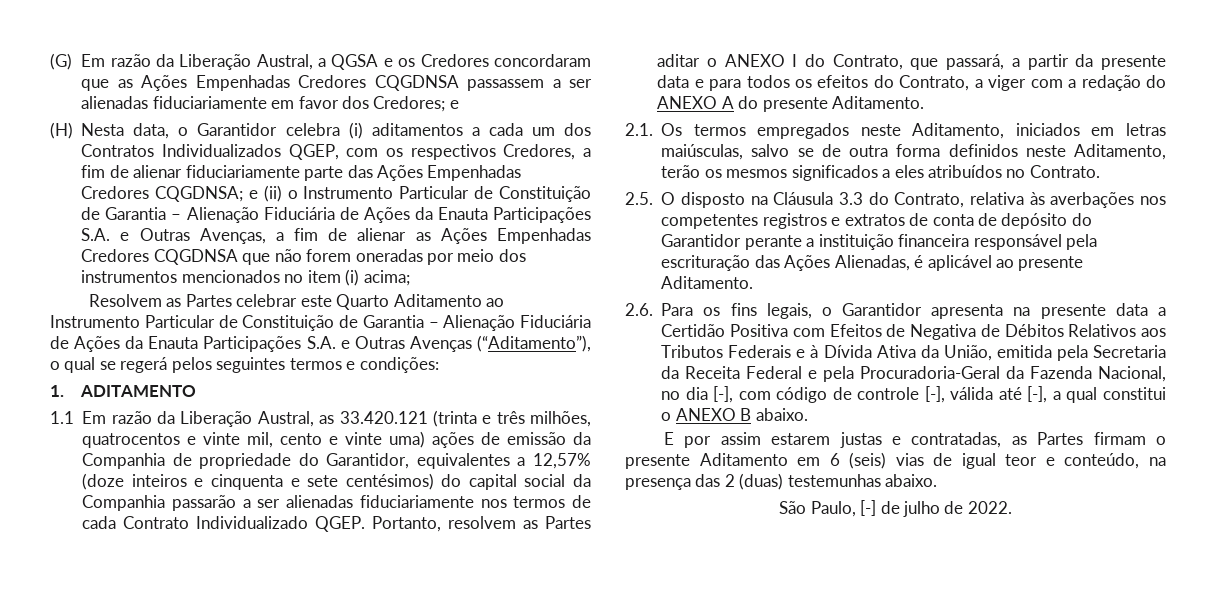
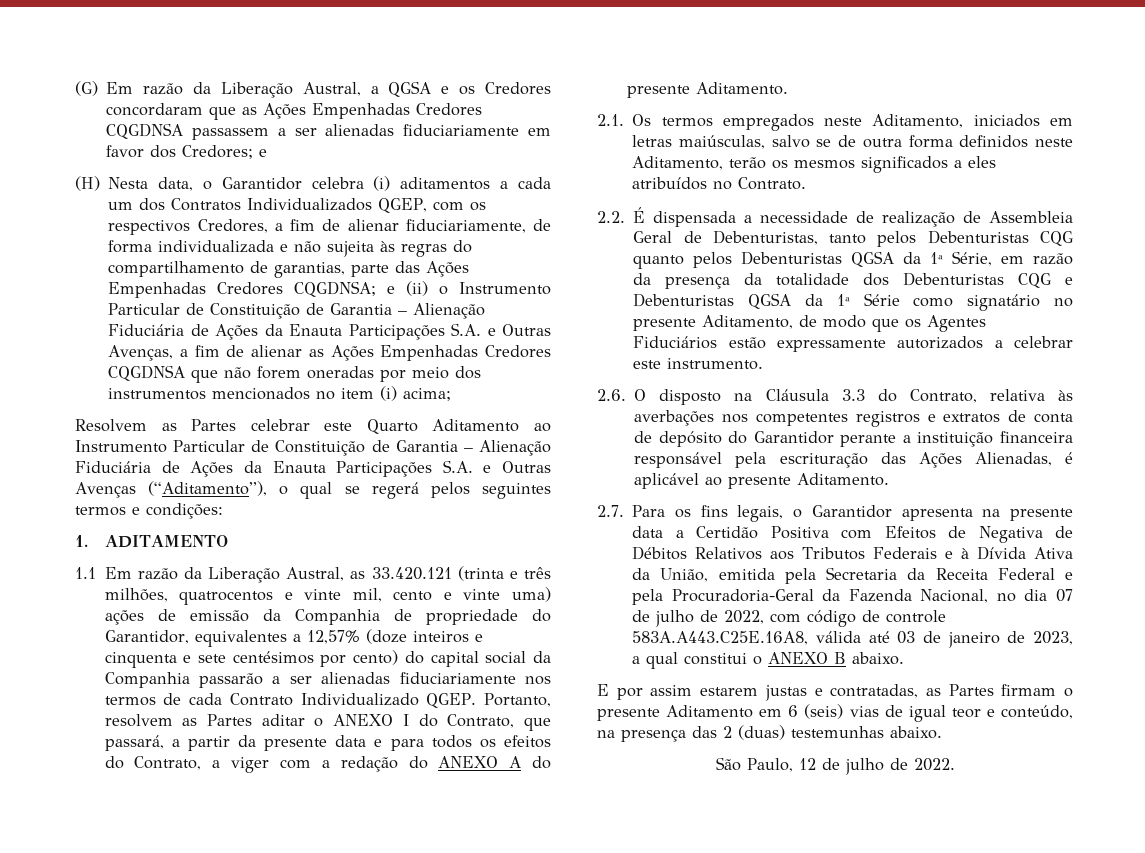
[185,165,300,178] fiduciariamente -> [405,219,551,233] [108,240,473,257] [108,261,346,278] fiduciariamente, de forma individualizada e não sujeita às regras do compartilhamento de garantias,
[345,473,434,490] centésimos) -> [232,650,399,667] centésimos por cento)
[625,192,653,205] 2.5. -> [597,207,1073,227] [633,230,1073,247] [633,251,1073,269] [633,272,1073,289] [633,293,1073,311] [633,315,987,332] [633,336,1073,352] [633,358,764,370] [597,389,626,401] 2.2. É dispensada a necessidade de realização de Assembleia Geral de Debenturistas, tanto pelos Debenturistas CQG quanto pelos Debenturistas QGSA da 1ª Série, em razão da presença da totalidade dos Debenturistas CQG e Debenturistas QGSA da 1ª Série como signatário no presente Aditamento, de modo que os Agentes Fiduciários estão expressamente autorizados a celebrar este instrumento. // 2.6.
[625,303,653,316] 2.6. -> [597,505,624,517] 2.7.
[713,386,734,403] [-], -> [1056,589,1073,602] [632,610,765,627] 07 de julho de 2022,
[924,386,945,403] [-], -> [632,631,809,645] 583A.A443.C25E.16A8,
[1027,386,1048,403] [-], -> [897,631,1073,648] 03 de janeiro de 2023,
[860,500,877,516] [-] -> [798,758,816,770] 12

